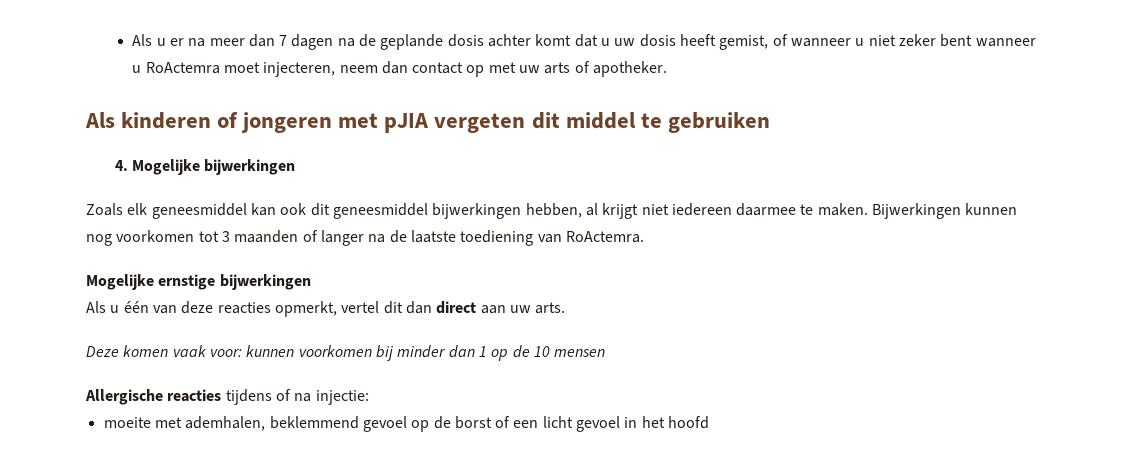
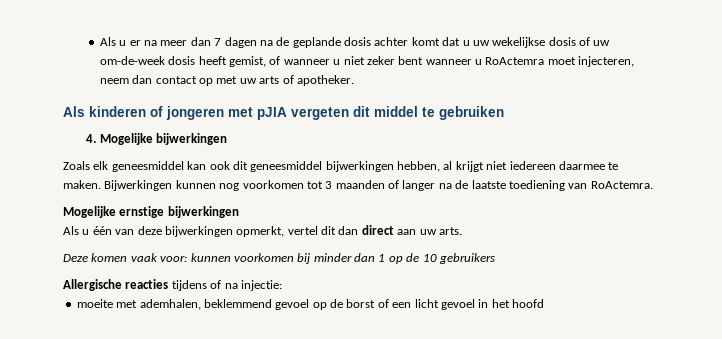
(636, 42) none -> [492,37,611,48] [99,56,165,65] wekelijkse dosis of uw om-de-week
[217,302,271,314] reacties -> [164,226,233,237] bijwerkingen
[554,349,606,357] mensen -> [438,253,495,264] gebruikers

